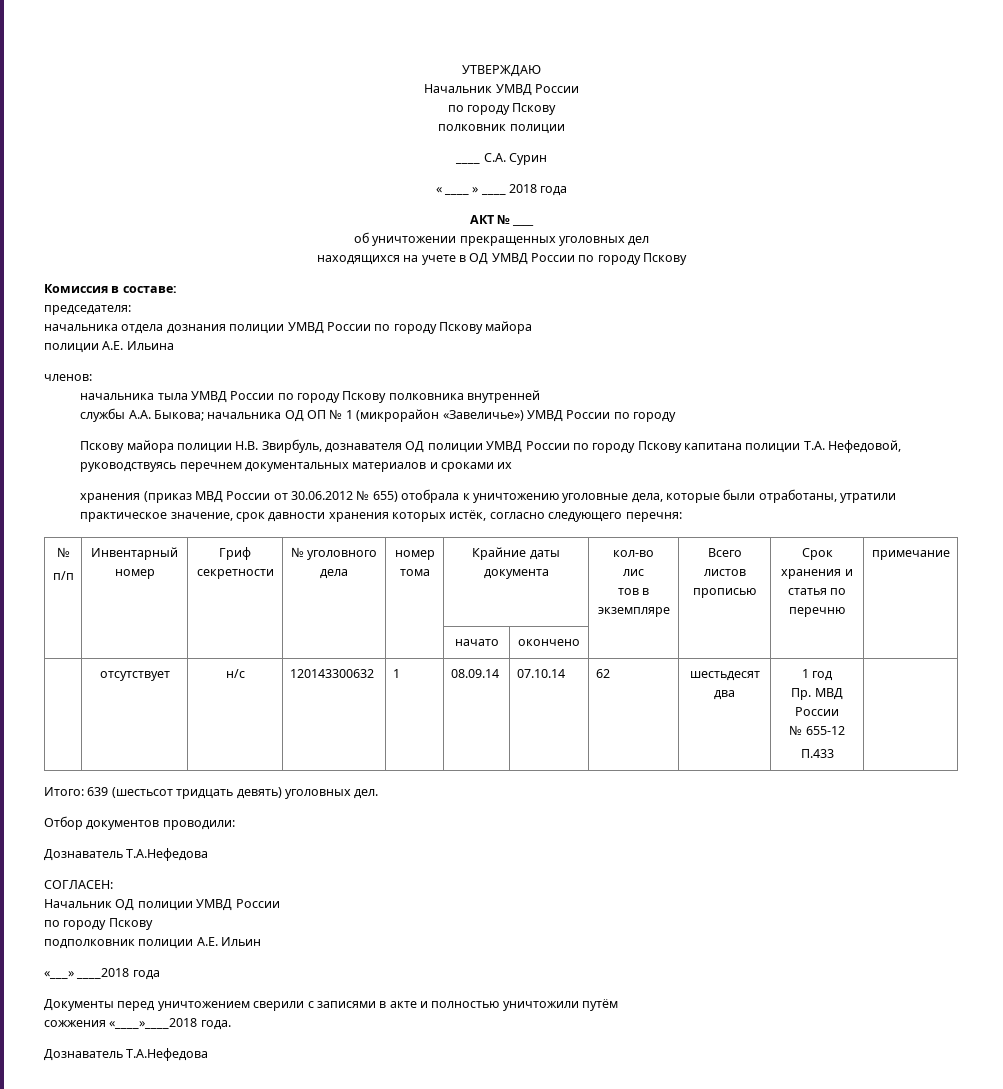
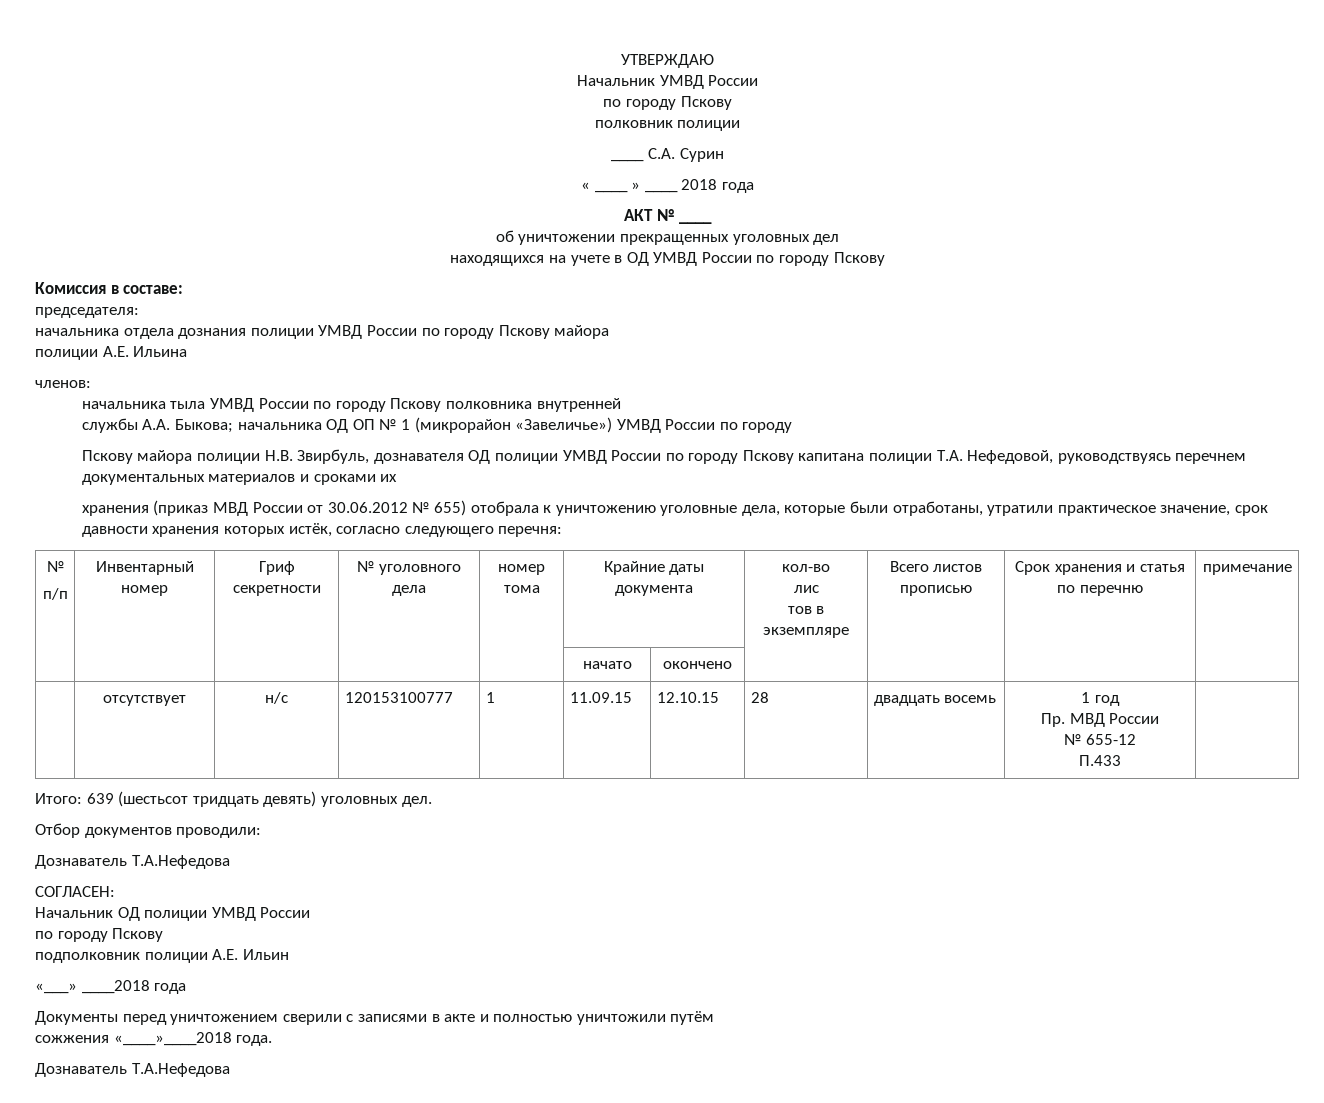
[289,669,374,678] [392,669,400,678] [450,669,499,678] [516,669,565,678] [595,669,610,678] [689,671,760,681] [714,690,735,700] 120143300632 | 1 | 08.09.14 | 07.10.14 | 62 | шестьдесят два -> [344,692,453,703] [485,692,495,703] [569,692,632,703] [656,692,719,703] [750,692,769,703] [873,695,997,706] 120153100777 | 1 | 11.09.15 | 12.10.15 | 28 | двадцать восемь

